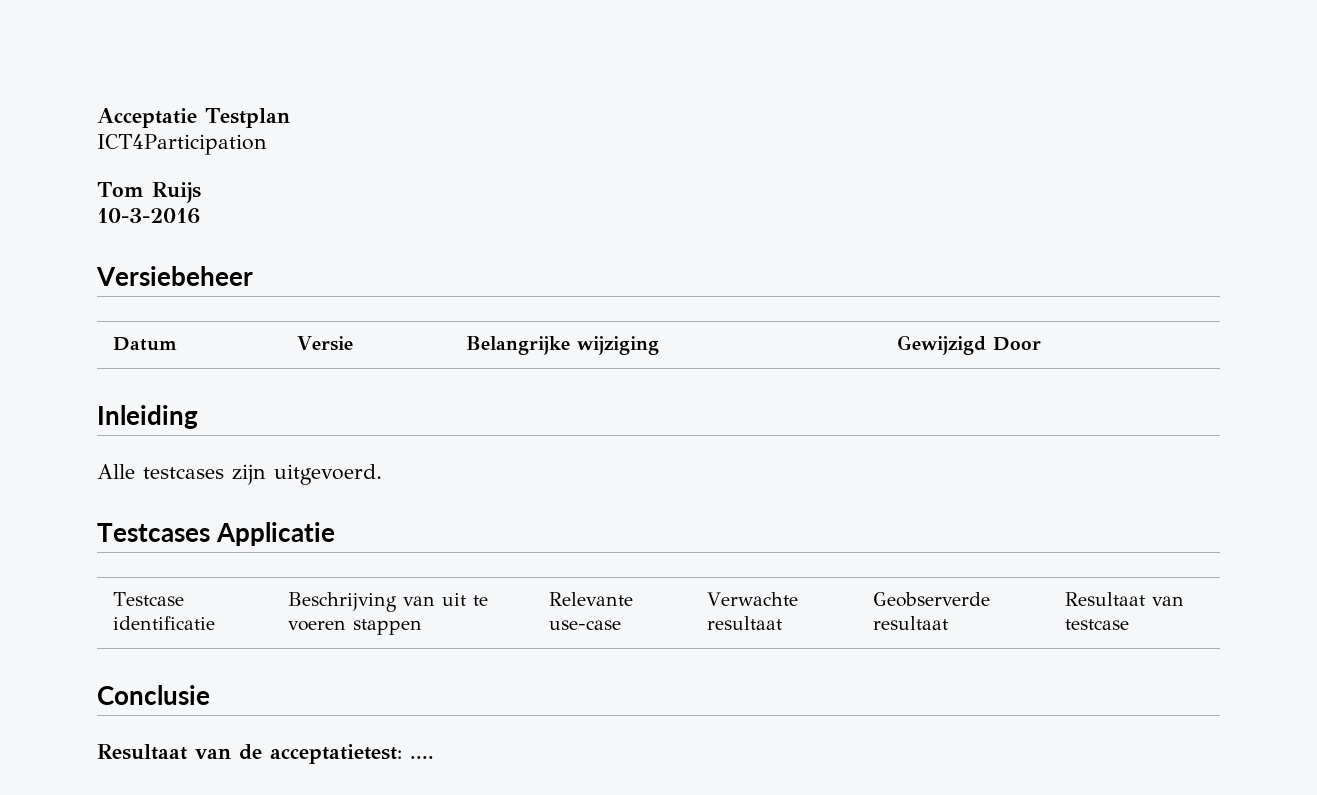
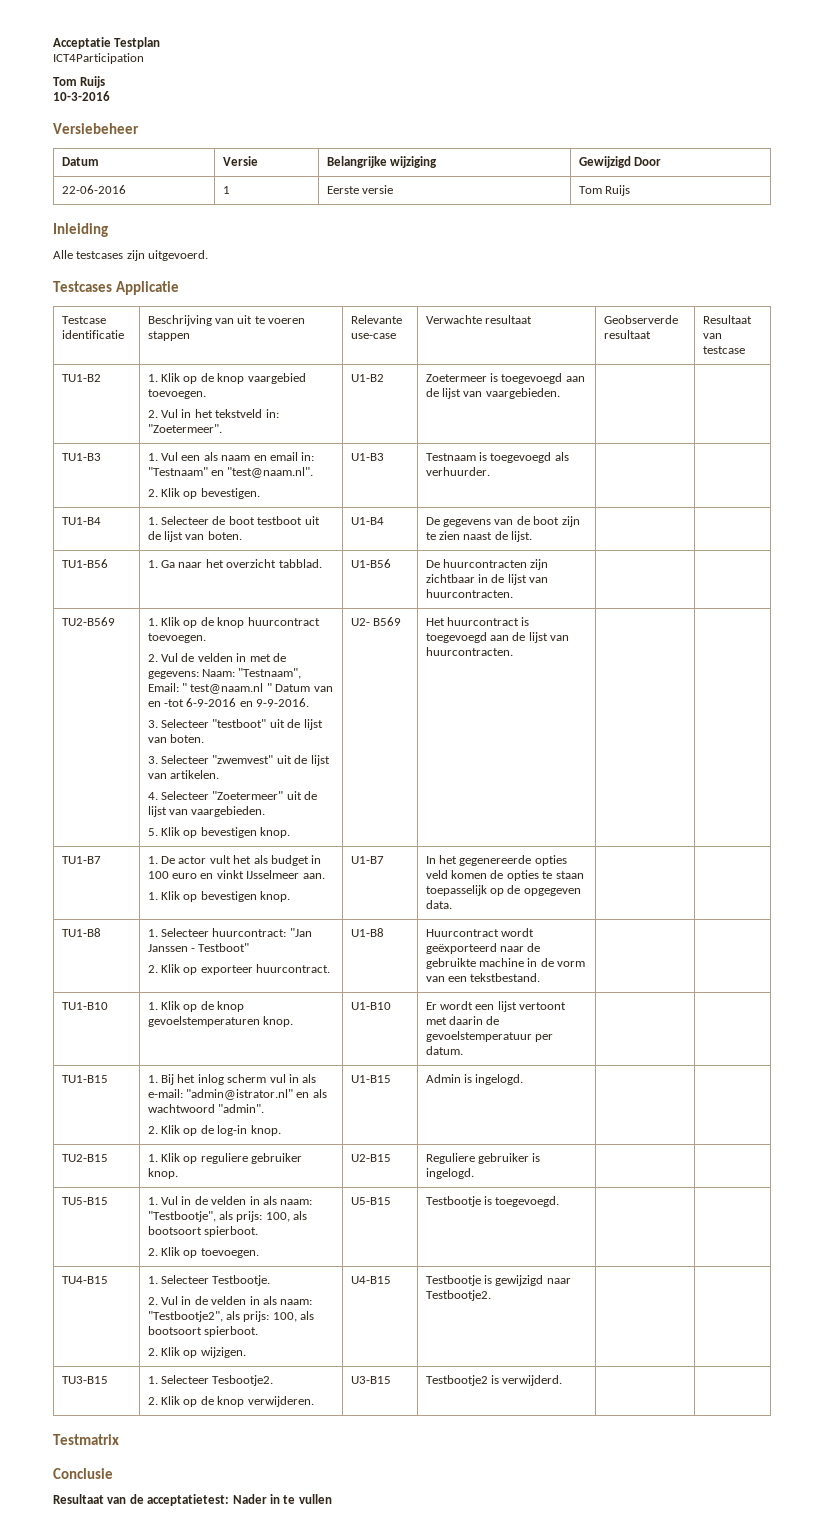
(1041, 344) none -> [61,185,126,194] [222,186,230,194] [326,185,394,194] [578,185,631,196] // 22-06-2016 | 1 | Eerste versie | Tom Ruijs
(1129, 624) none -> [61,374,101,382] [147,373,306,384] [147,389,206,399] [147,409,279,418] [147,424,222,433] [350,374,384,382] [425,373,585,384] [425,388,560,399] [61,453,101,461] [147,452,315,461] [147,467,314,478] [147,488,260,499] [350,453,384,461] [425,452,569,463] [425,467,490,476] [61,517,101,525] [147,516,320,525] [147,531,242,542] [350,517,384,525] [425,516,580,527] [425,531,533,542] [61,559,108,568] [147,559,322,568] [350,559,391,568] [425,559,549,570] [425,574,549,585] [425,589,513,598] [61,617,115,626] [147,617,320,628] [147,633,206,643] [147,653,286,662] [147,668,302,679] [147,683,333,694] [147,698,310,707] [147,719,323,730] [147,734,205,743] [147,755,330,766] [147,770,220,779] [147,791,318,800] [147,806,266,817] [147,827,291,838] [350,617,402,626] [425,617,530,626] [425,632,570,643] [425,647,513,656] [61,856,101,864] [147,855,322,866] [147,870,325,879] [147,891,291,902] [350,856,384,864] [425,855,567,866] [425,870,584,881] [425,885,581,896] [425,900,452,909] [61,928,101,937] [147,928,312,937] [147,943,250,952] [147,964,331,975] [350,928,384,937] [425,928,535,937] [425,943,541,954] [425,958,586,969] [425,973,541,982] [61,1002,108,1010] [147,1001,245,1012] [147,1016,294,1027] [350,1002,391,1010] [425,1001,567,1012] [425,1016,500,1025] [425,1031,554,1042] [425,1046,463,1055] [61,1075,108,1083] [147,1074,317,1085] [147,1089,327,1100] [147,1104,265,1113] [147,1125,281,1136] [350,1075,391,1083] [425,1074,524,1085] [61,1154,108,1162] [147,1153,303,1164] [147,1168,178,1179] [350,1154,391,1162] [425,1153,541,1164] [425,1168,474,1179] [61,1197,108,1205] [147,1196,313,1205] [147,1211,308,1222] [147,1226,259,1237] [147,1247,259,1258] [350,1197,391,1205] [425,1196,560,1207] [61,1276,108,1284] [147,1275,271,1286] [147,1296,313,1305] [147,1311,315,1322] [147,1326,259,1337] [147,1347,246,1358] [350,1276,391,1284] [425,1275,571,1286] [425,1290,491,1301] [61,1376,108,1384] [147,1375,274,1386] [147,1396,314,1407] [350,1376,391,1384] [425,1375,563,1386] [53,1434,119,1445] // TU1-B2 | 1. Klik op de knop vaargebied toevoegen. // 2. Vul in het tekstveld in: "Zoetermeer". | U1-B2 | Zoetermeer is toegevoegd aan de lijst van vaargebieden. | | // TU1-B3 | 1. Vul een als naam en email in: "Testnaam" en "test@naam.nl". // 2. Klik op bevestigen. | U1-B3 | Testnaam is toegevoegd als verhuurder. | | // TU1-B4 | 1. Selecteer de boot testboot uit de lijst van boten. | U1-B4 | De gegevens van de boot zijn te zien naast de lijst. | | // TU1-B56 | 1. Ga naar het overzicht tabblad. | U1-B56 | De huurcontracten zijn zichtbaar in de lijst van huurcontracten. | | // TU2-B569 | 1. Klik op de knop huurcontract toevoegen. // 2. Vul de velden in met de gegevens: Naam: "Testnaam", Email: " test@naam.nl " Datum van en -tot 6-9-2016 en 9-9-2016. // 3. Selecteer "testboot" uit de lijst van boten. // 3. Selecteer "zwemvest" uit de lijst van artikelen. // 4. Selecteer "Zoetermeer" uit de lijst van vaargebieden. // 5. Klik op bevestigen knop. | U2- B569 | Het huurcontract is toegevoegd aan de lijst van huurcontracten. | | // TU1-B7 | 1. De actor vult het als budget in 100 euro en vinkt IJsselmeer aan. // 1. Klik op bevestigen knop. | U1-B7 | In het gegenereerde opties veld komen de opties te staan toepasselijk op de opgegeven data. | | // TU1-B8 | 1. Selecteer huurcontract: "Jan Janssen - Testboot" // 2. Klik op exporteer huurcontract. | U1-B8 | Huurcontract wordt geëxporteerd naar de gebruikte machine in de vorm van een tekstbestand. | | // TU1-B10 | 1. Klik op de knop gevoelstemperaturen knop. | U1-B10 | Er wordt een lijst vertoont met daarin de gevoelstemperatuur per datum. | | // TU1-B15 | 1. Bij het inlog scherm vul in als e-mail: "admin@istrator.nl" en als wachtwoord "admin". // 2. Klik op de log-in knop. | U1-B15 | Admin is ingelogd. | | // TU2-B15 | 1. Klik op reguliere gebruiker knop. | U2-B15 | Reguliere gebruiker is ingelogd. | | // TU5-B15 | 1. Vul in de velden in als naam: "Testbootje", als prijs: 100, als bootsoort spierboot. // 2. Klik op toevoegen. | U5-B15 | Testbootje is toegevoegd. | | // TU4-B15 | 1. Selecteer Testbootje. // 2. Vul in de velden in als naam: "Testbootje2", als prijs: 100, als bootsoort spierboot. // 2. Klik op wijzigen. | U4-B15 | Testbootje is gewijzigd naar Testbootje2. | | // TU3-B15 | 1. Selecteer Tesbootje2. // 2. Klik op de knop verwijderen. | U3-B15 | Testbootje2 is verwijderd. | | // Testmatrix
[410,755,434,759] .... -> [232,1494,332,1504] Nader in te vullen

